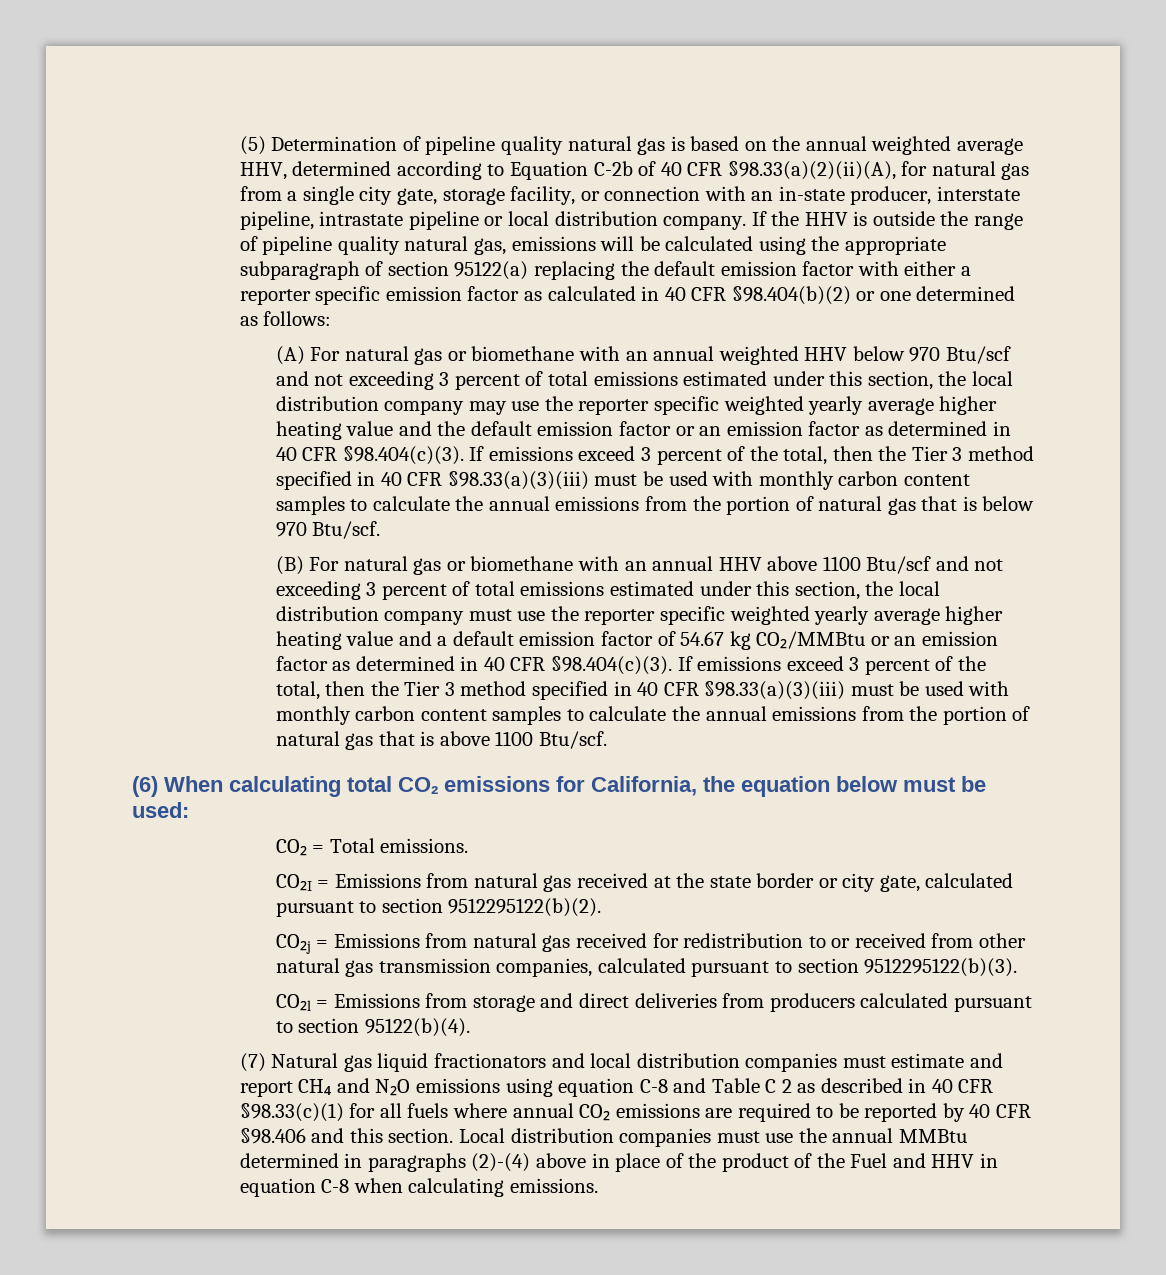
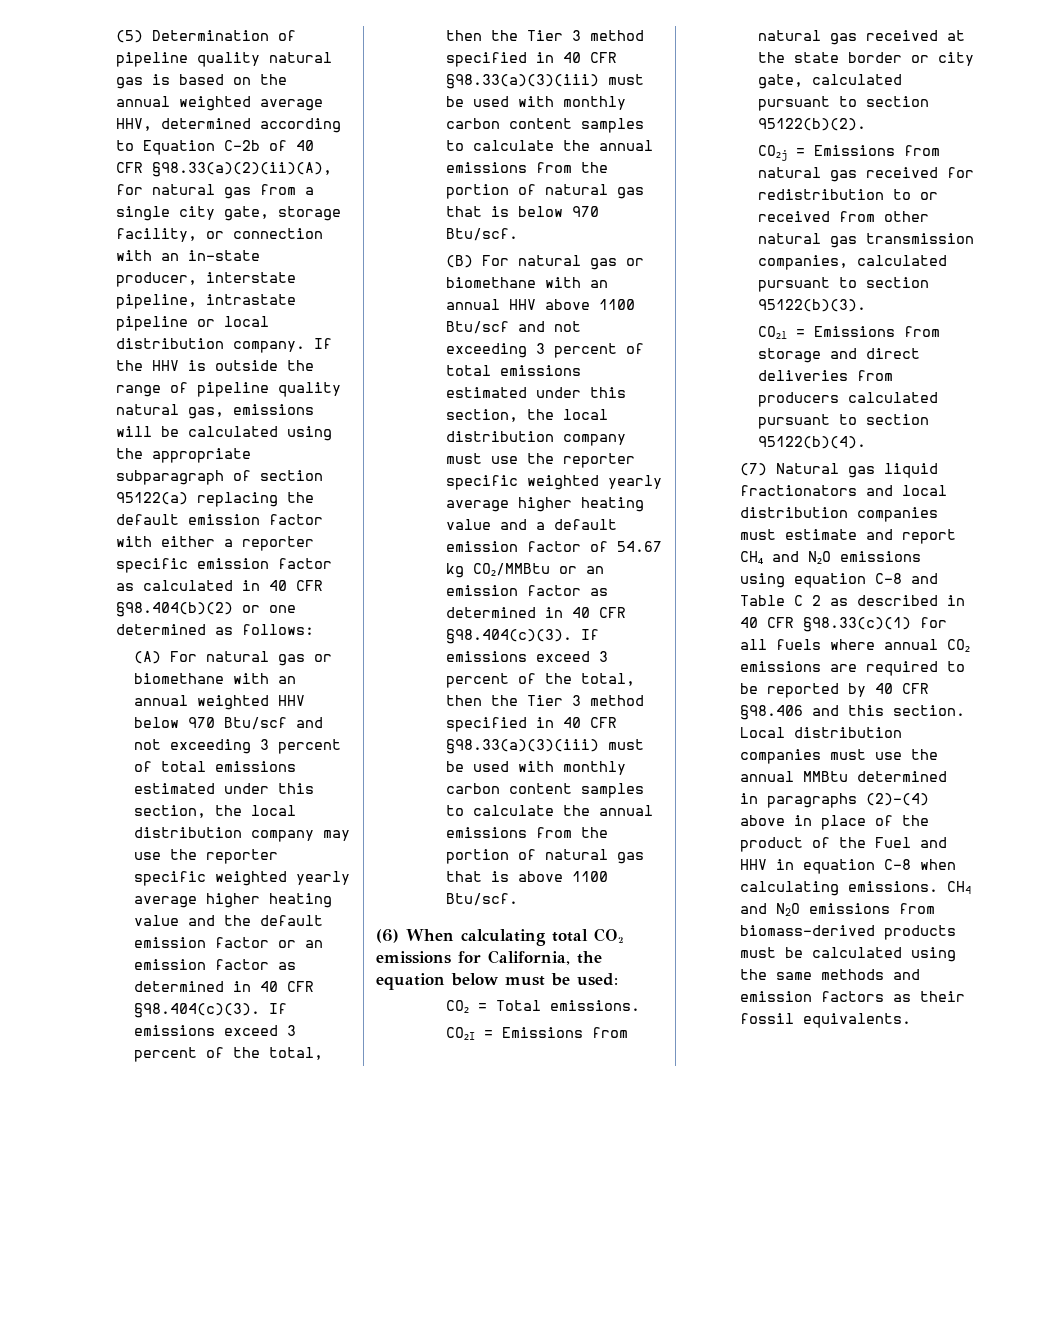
[448,898,602,917] 9512295122(b)(2). -> [757,118,866,131] 95122(b)(2).
[864,958,1018,977] 9512295122(b)(3). -> [757,299,866,312] 95122(b)(3).
(598, 1185) none -> [947,881,972,894] [740,903,936,916] [740,925,957,940] [740,947,957,962] [740,969,921,980] [740,991,966,1002] [740,1013,912,1028] CH4 and N2O emissions from biomass-derived products must be calculated using the same methods and emission factors as their fossil equivalents.

